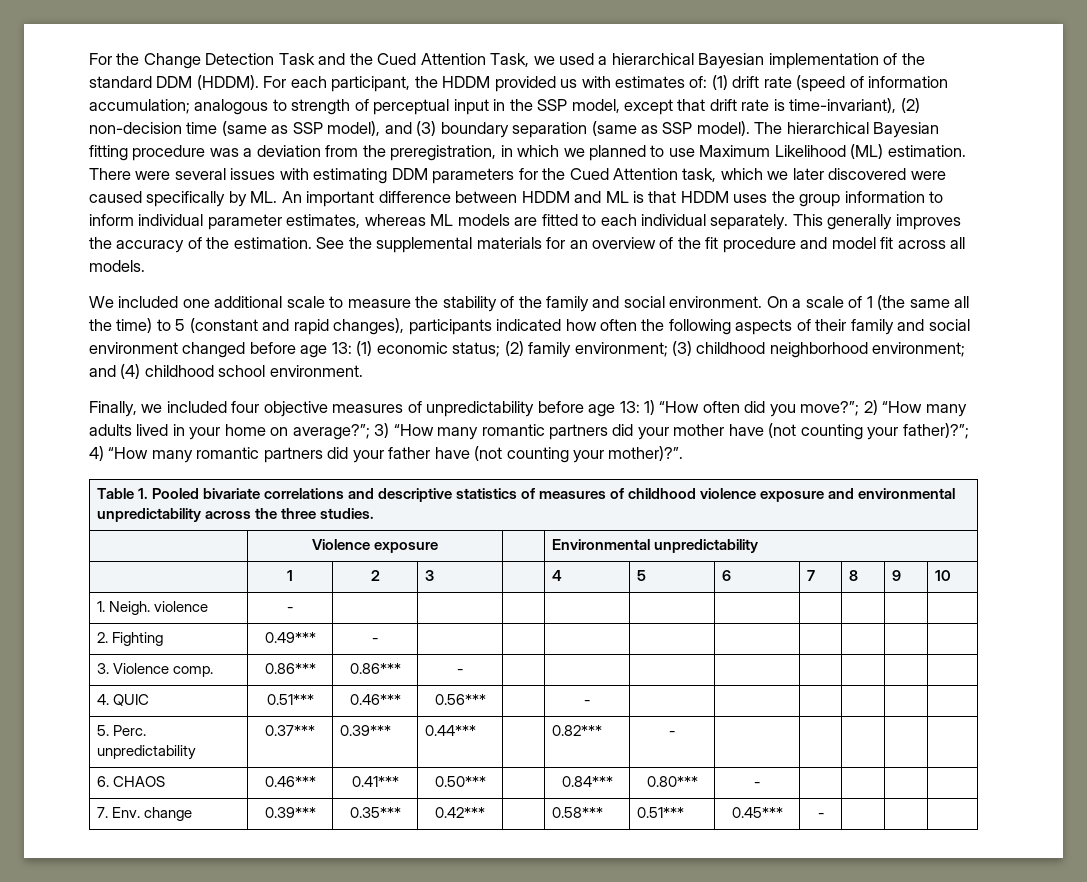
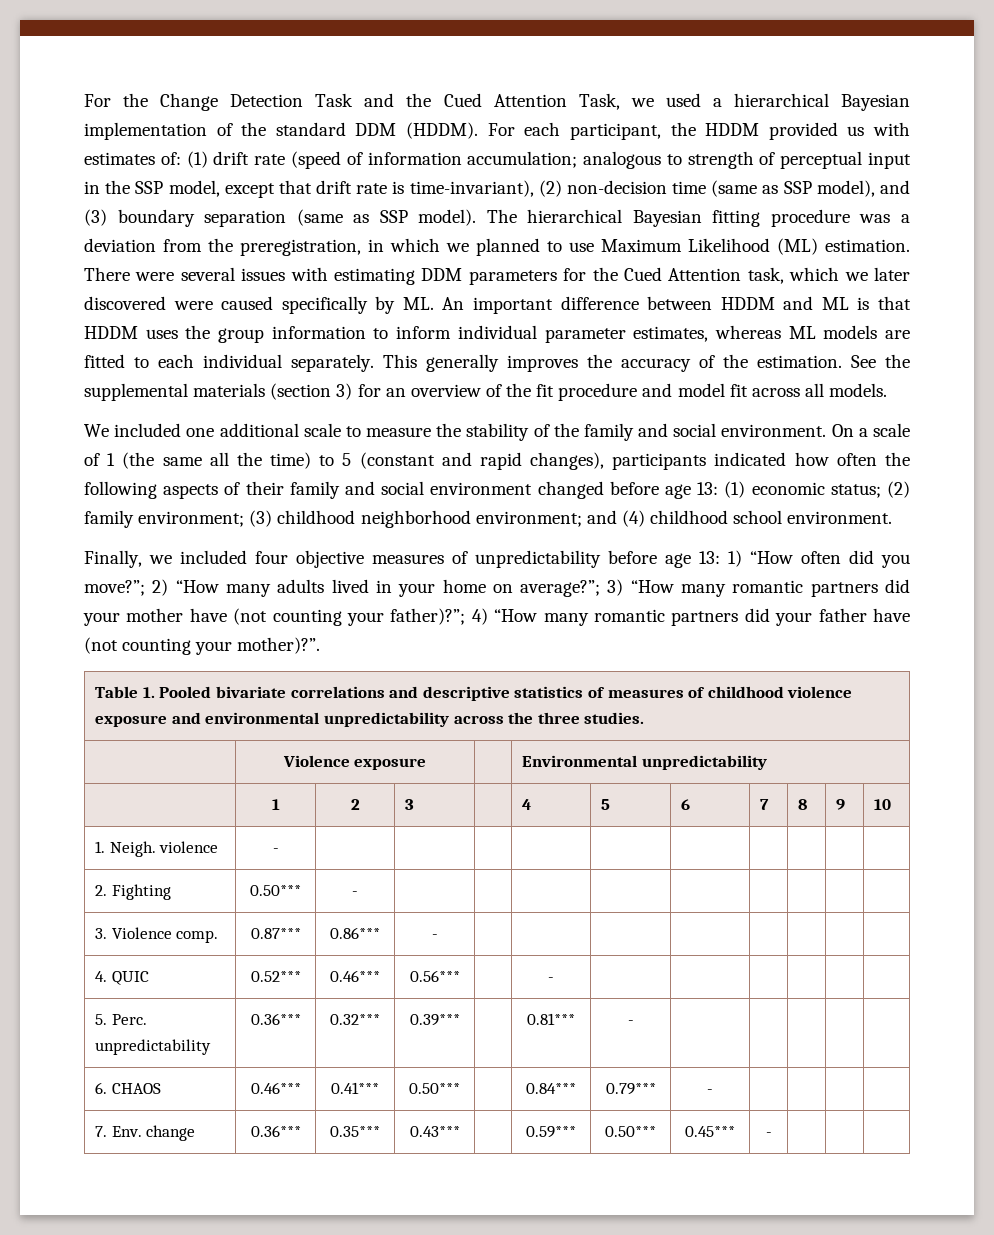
(542, 243) none -> [270,383,353,400] (section 3)
[264,632,316,643] 0.49*** -> [250,885,301,896] 0.50***
[264,663,316,674] 0.86*** -> [250,928,301,939] 0.87***
[266,694,314,705] 0.51*** -> [250,971,301,982] 0.52***
[265,725,315,736] [339,725,391,736] [424,725,476,736] [551,725,602,736] 0.37*** | 0.39*** | 0.44*** | | 0.82*** -> [250,1013,301,1025] [330,1014,380,1025] [409,1014,460,1026] [527,1013,575,1025] 0.36*** | 0.32*** | 0.39*** | | 0.81***
[646,776,698,787] 0.80*** -> [605,1083,656,1095] 0.79***
[264,807,316,818] 0.39*** -> [250,1125,301,1137] 0.36***
[435,807,485,818] [551,807,603,818] [636,807,684,818] 0.42*** | | 0.58*** | 0.51*** -> [409,1126,460,1137] [526,1126,576,1138] [605,1126,656,1137] 0.43*** | | 0.59*** | 0.50***

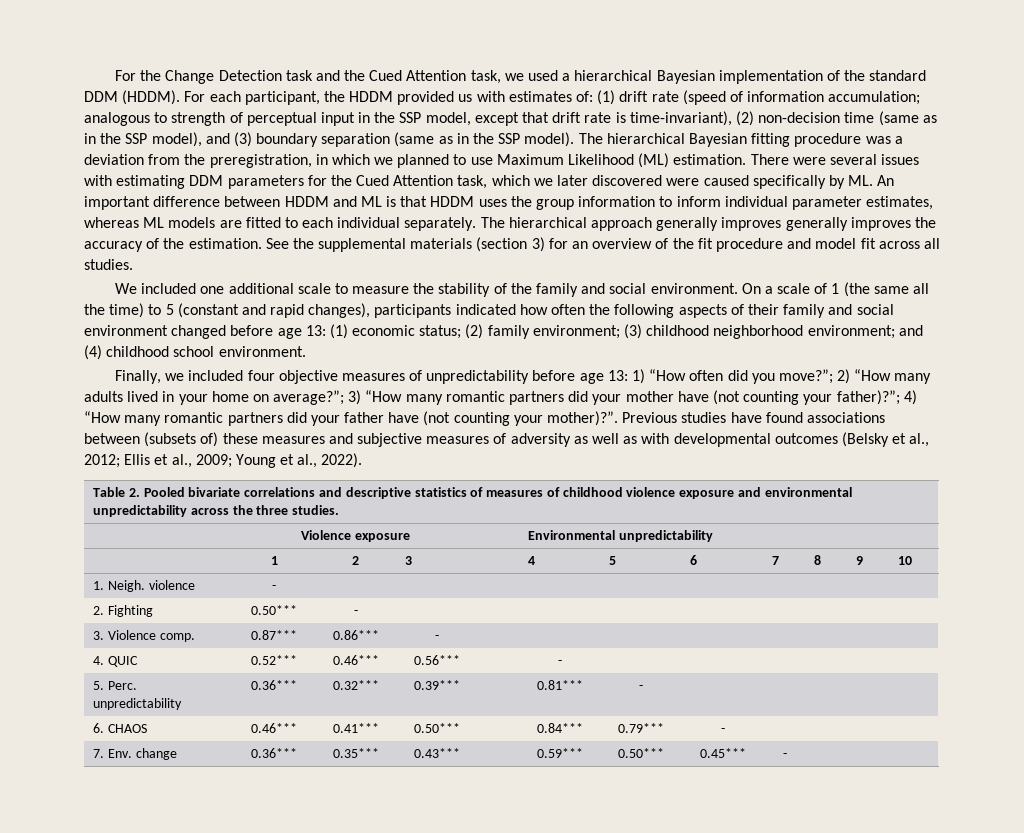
[315,93,354,107] Task -> [285,70,313,81] task
[578,93,620,110] Task, -> [470,70,501,84] task,
(779, 189) none -> [84,133,122,144] in the
(370, 218) none -> [456,133,495,144] in the
[383,354,417,368] This -> [480,217,782,231] The hierarchical approach generally improves
[829,383,888,397] models. -> [84,259,133,270] studies.
(321, 645) none -> [622,412,885,423] [84,432,930,447] [84,453,363,468] Previous studies have found associations between (subsets of) these measures and subjective measures of adversity as well as with developmental outcomes (Belsky et al., 2012; Ellis et al., 2009; Young et al., 2022).
[142,687,155,698] 1. -> [128,488,140,497] 2.

